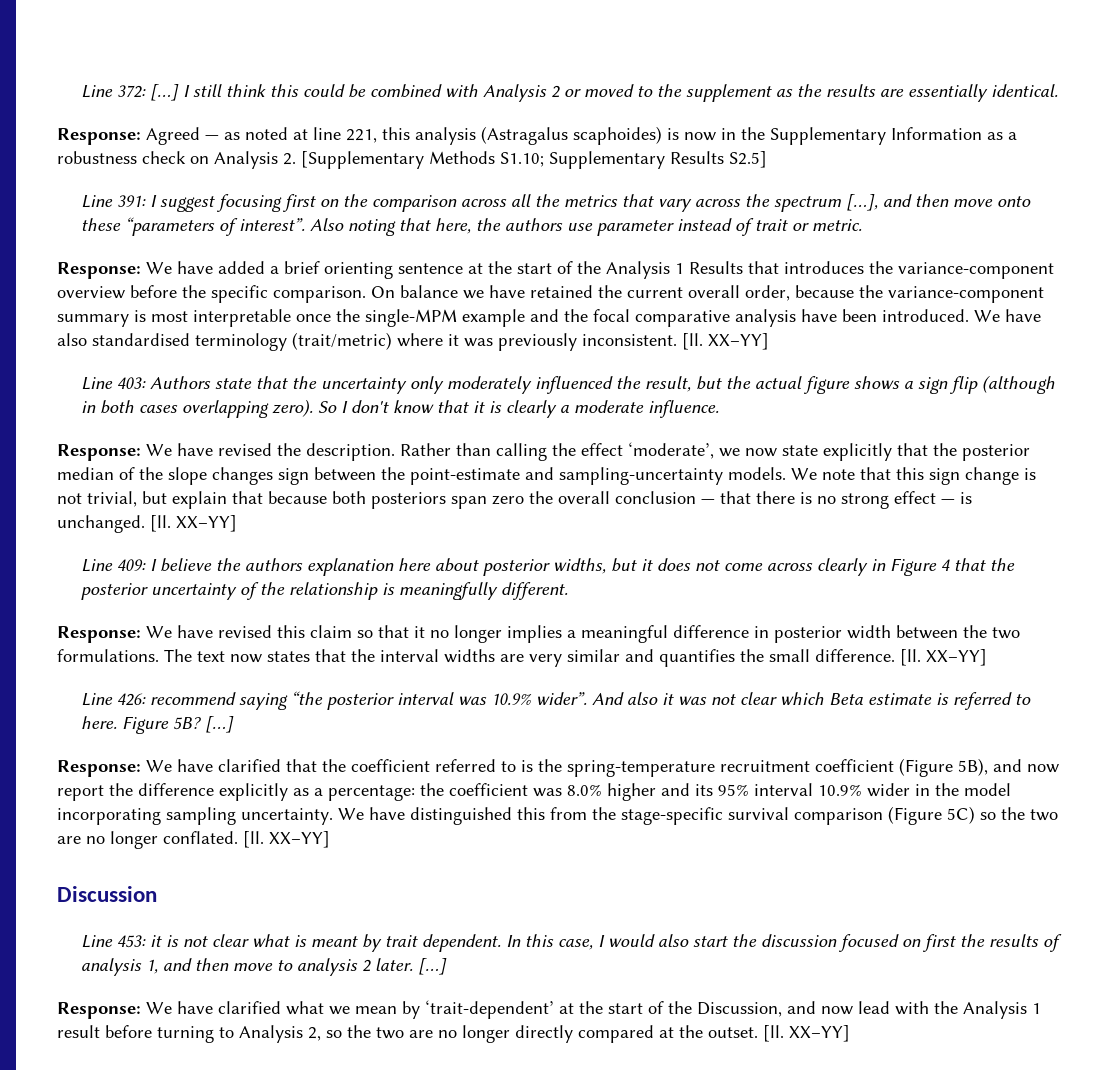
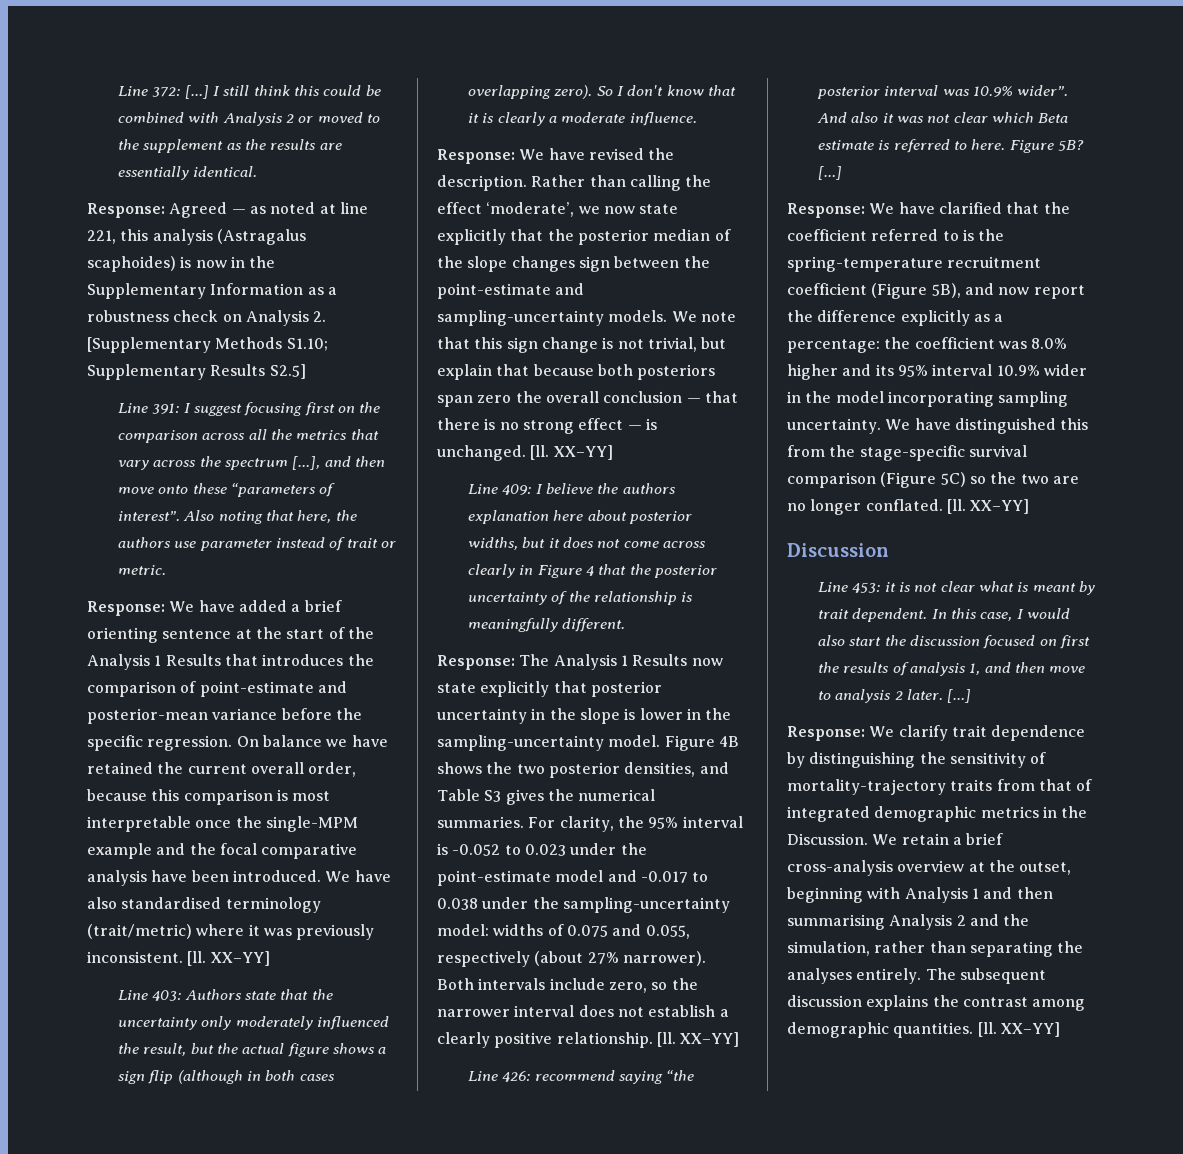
[898,262,1054,279] [57,286,125,299] variance-component overview -> [87,681,347,697] [87,708,278,724] comparison of point-estimate and posterior-mean variance
[273,286,366,303] comparison. -> [147,735,233,751] regression.
[859,285,1044,303] [57,314,129,327] the variance-component summary -> [151,789,273,805] this comparison
[146,625,1020,643] [57,649,895,667] We have revised this claim so that it no longer implies a meaningful difference in posterior width between the two formulations. The text now states that the interval widths are very similar and quantifies the small difference. -> [519,654,723,670] [437,681,662,697] [437,708,732,724] [437,735,739,751] [437,762,729,778] [437,789,656,805] [437,816,743,832] [437,843,647,856] [437,870,709,886] [437,897,730,913] [437,924,690,939] [437,951,706,967] [437,978,698,993] [437,1005,729,1017] [437,1032,653,1048] The Analysis 1 Results now state explicitly that posterior uncertainty in the slope is lower in the sampling-uncertainty model. Figure 4B shows the two posterior densities, and Table S3 gives the numerical summaries. For clarity, the 95% interval is -0.052 to 0.023 under the point-estimate model and -0.017 to 0.038 under the sampling-uncertainty model: widths of 0.075 and 0.055, respectively (about 27% narrower). Both intervals include zero, so the narrower interval does not establish a clearly positive relationship.
[177,1000,1041,1019] [57,1025,758,1043] have clarified what we mean by ‘trait-dependent’ at the start of the Discussion, and now lead with the Analysis 1 result before turning to Analysis 2, so the two are no longer directly compared at the outset. -> [898,725,1086,741] [787,752,1047,768] [787,779,1093,795] [787,806,1088,822] [787,833,1004,845] [787,860,1072,876] [787,887,1053,903] [787,914,1030,930] [787,941,1084,957] [787,968,1046,984] [787,995,1086,1011] [787,1022,974,1038] clarify trait dependence by distinguishing the sensitivity of mortality-trajectory traits from that of integrated demographic metrics in the Discussion. We retain a brief cross-analysis overview at the outset, beginning with Analysis 1 and then summarising Analysis 2 and the simulation, rather than separating the analyses entirely. The subsequent discussion explains the contrast among demographic quantities.

